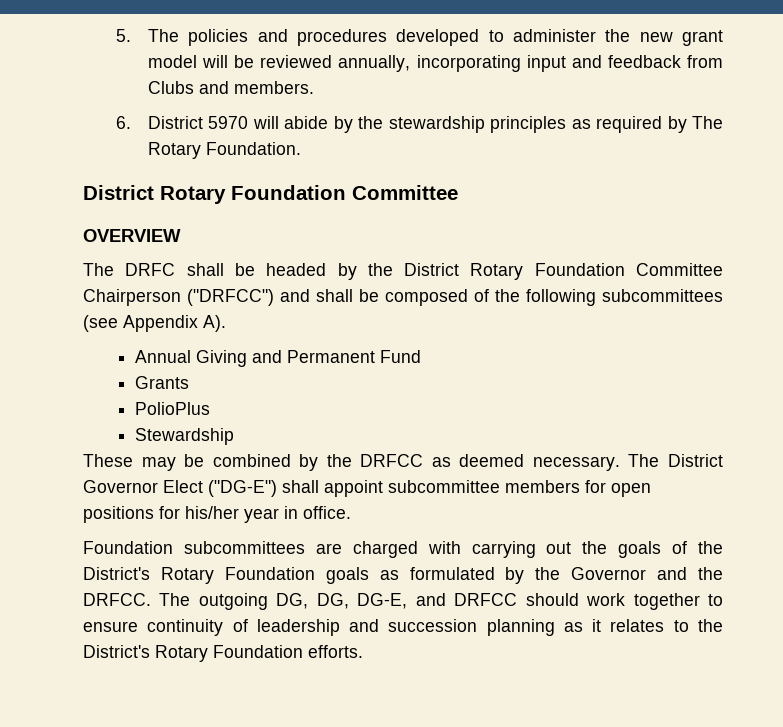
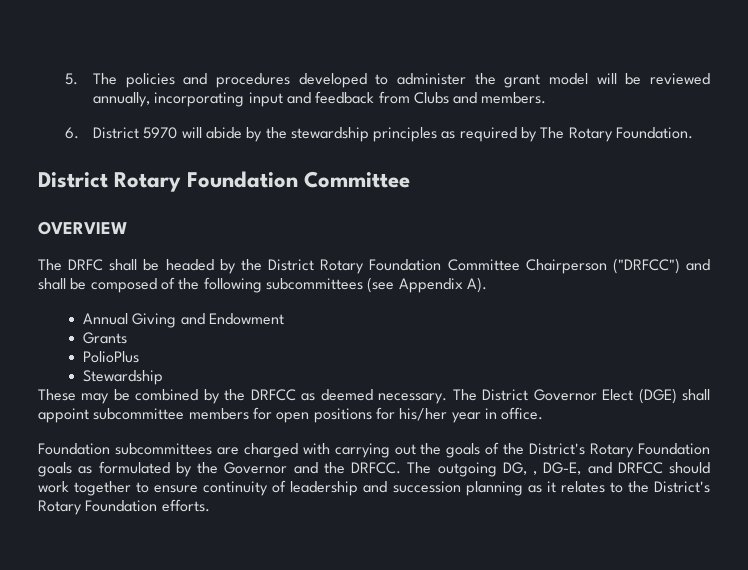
[639,32,673,42] new -> (496, 79) none
[286,350,421,363] Permanent Fund -> [209,313,285,325] Endowment
[208,480,277,497] ("DG-E") -> [638,388,677,404] (DGE)
[316,593,349,609] DG, -> [533,471,537,475] ,

